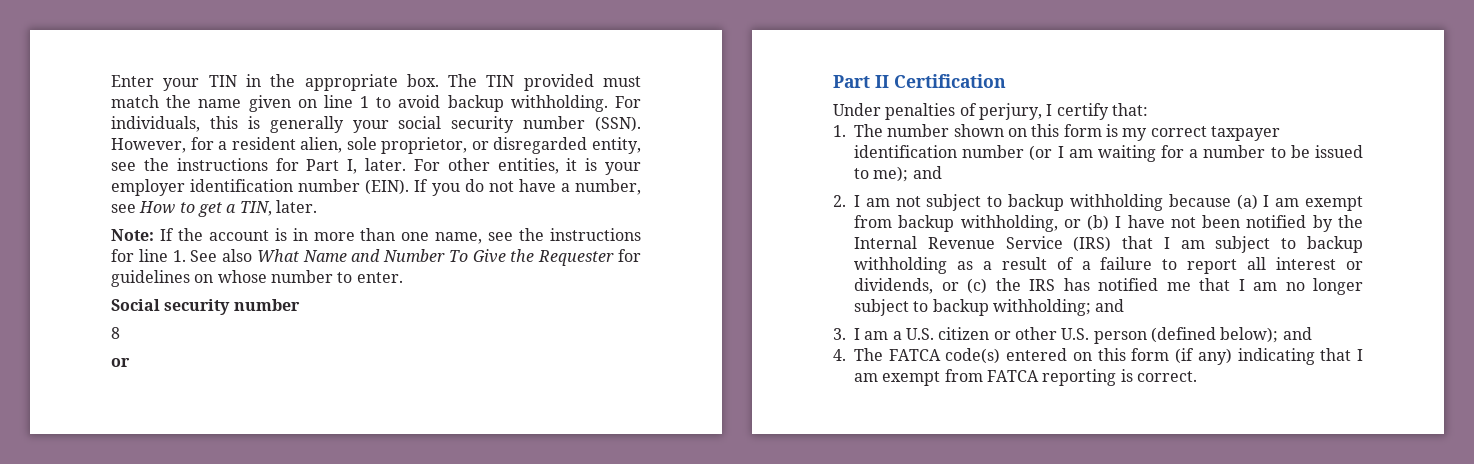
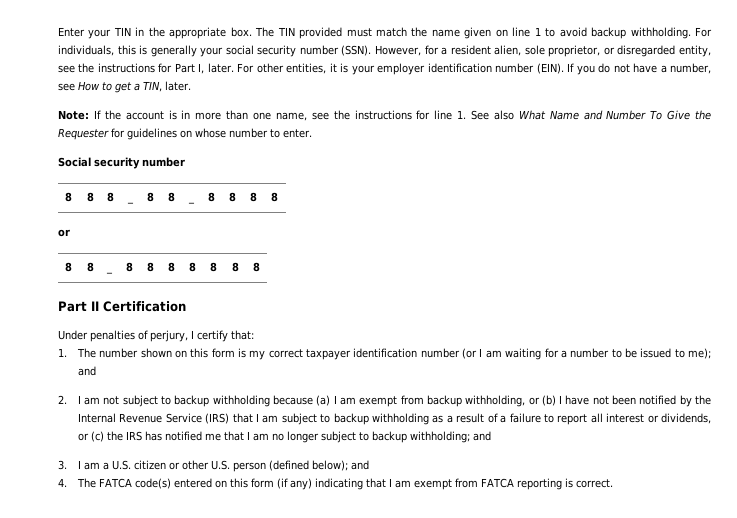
[111,327,120,339] [111,358,130,367] // 8 // or -> [64,192,72,202] [86,192,94,202] [106,192,114,202] [126,201,134,204] [146,192,154,202] [167,192,175,202] [187,201,195,204] [207,192,215,202] [228,192,236,202] [249,192,257,202] [270,192,278,202] [58,229,70,237] [64,262,72,272] [86,262,94,272] [105,271,113,274] [125,262,133,272] [146,262,154,272] [167,262,175,272] [188,262,196,272] [209,262,217,272] [231,262,239,272] [252,262,260,272] // 8 | 8 | 8 | _ | 8 | 8 | _ | 8 | 8 | 8 | 8 // or // 8 | 8 | _ | 8 | 8 | 8 | 8 | 8 | 8 | 8

